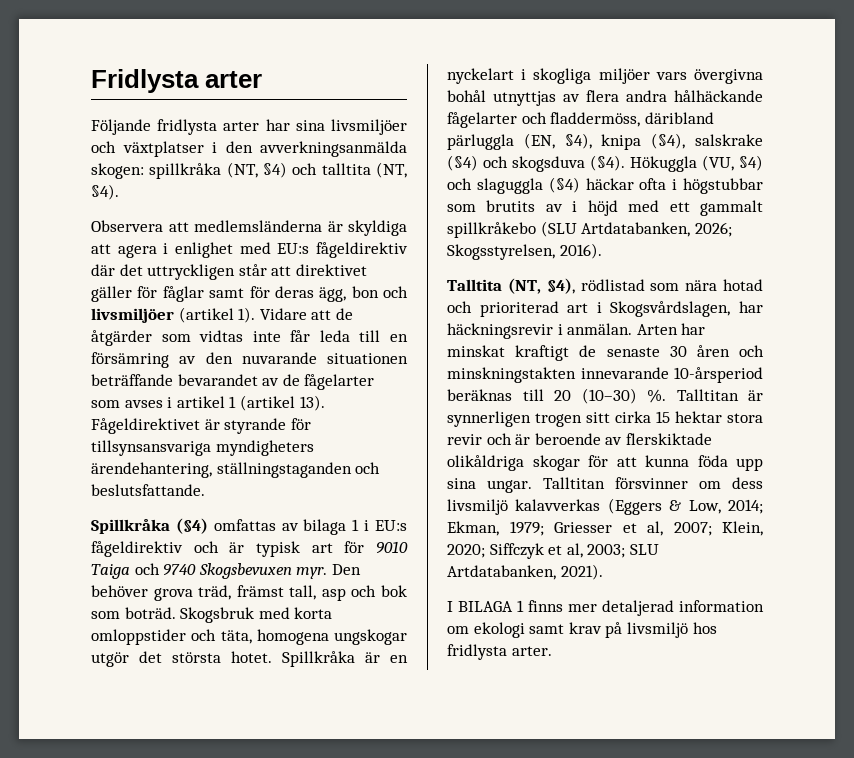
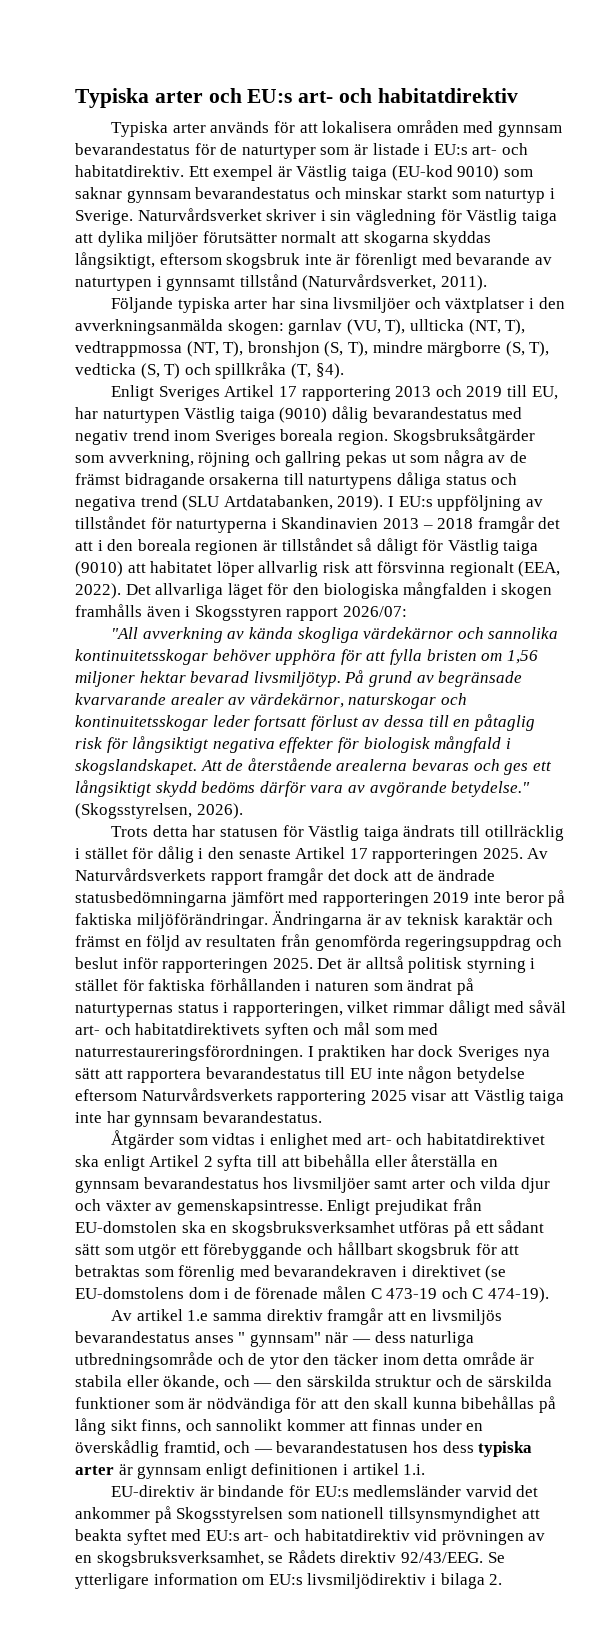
[91,69,263,93] Fridlysta arter -> [75,88,518,108] [111,120,562,137] [75,143,528,159] [75,165,533,181] [75,187,555,203] [75,208,557,225] [75,231,492,247] [75,252,552,269] [75,274,487,291] Typiska arter och EU:s art- och habitatdirektiv // Typiska arter används för att lokalisera områden med gynnsam bevarandestatus för de naturtyper som är listade i EU:s art- och habitatdirektiv. Ett exempel är Västlig taiga (EU-kod 9010) som saknar gynnsam bevarandestatus och minskar starkt som naturtyp i Sverige. Naturvårdsverket skriver i sin vägledning för Västlig taiga att dylika miljöer förutsätter normalt att skogarna skyddas långsiktigt, eftersom skogsbruk inte är förenligt med bevarande av naturtypen i gynnsamt tillstånd (Naturvårdsverket, 2011).
[157,119,218,135] fridlysta -> [177,297,230,313] typiska
[149,162,407,179] [91,184,119,200] [91,220,407,236] [91,242,408,258] [91,264,367,280] [91,286,408,302] [91,307,353,323] [91,330,408,346] [91,352,408,368] [91,374,375,390] [91,395,325,411] [91,418,311,434] [91,440,314,456] [91,462,381,478] [91,484,205,496] [91,518,407,535] [91,541,408,557] [91,563,361,579] [91,585,407,601] [91,607,333,623] [91,629,407,645] [91,651,408,667] [447,68,763,84] [447,90,763,106] [447,112,714,128] [447,133,763,150] [447,155,763,172] [447,177,763,194] [447,200,763,216] [447,221,732,238] [447,243,602,260] [447,278,763,294] [447,301,763,317] [447,323,706,339] [447,345,764,361] [447,367,763,383] [447,388,763,404] [447,411,763,427] [447,433,712,445] [447,455,763,471] [447,477,763,493] [447,498,763,515] [447,521,763,536] [447,543,659,559] [447,564,603,580] [447,600,764,616] [447,622,717,638] [447,644,552,660] spillkråka (NT, §4) och talltita (NT, §4). // Observera att medlemsländerna är skyldiga att agera i enlighet med EU:s fågeldirektiv där det uttryckligen står att direktivet gäller för fåglar samt för deras ägg, bon och livsmiljöer (artikel 1). Vidare att de åtgärder som vidtas inte får leda till en försämring av den nuvarande situationen beträffande bevarandet av de fågelarter som avses i artikel 1 (artikel 13). Fågeldirektivet är styrande för tillsynsansvariga myndigheters ärendehantering, ställningstaganden och beslutsfattande. // Spillkråka (§4) omfattas av bilaga 1 i EU:s fågeldirektiv och är typisk art för 9010 Taiga och 9740 Skogsbevuxen myr. Den behöver grova träd, främst tall, asp och bok som boträd. Skogsbruk med korta omloppstider och täta, homogena ungskogar utgör det största hotet. Spillkråka är en nyckelart i skogliga miljöer vars övergivna bohål utnyttjas av flera andra hålhäckande fågelarter och fladdermöss, däribland pärluggla (EN, §4), knipa (§4), salskrake (§4) och skogsduva (§4). Hökuggla (VU, §4) och slaguggla (§4) häckar ofta i högstubbar som brutits av i höjd med ett gammalt spillkråkebo (SLU Artdatabanken, 2026; Skogsstyrelsen, 2016). // Talltita (NT, §4), rödlistad som nära hotad och prioriterad art i Skogsvårdslagen, har häckningsrevir i anmälan. Arten har minskat kraftigt de senaste 30 åren och minskningstakten innevarande 10-årsperiod beräknas till 20 (10–30) %. Talltitan är synnerligen trogen sitt cirka 15 hektar stora revir och är beroende av flerskiktade olikåldriga skogar för att kunna föda upp sina ungar. Talltitan försvinner om dess livsmiljö kalavverkas (Eggers & Low, 2014; Ekman, 1979; Griesser et al, 2007; Klein, 2020; Siffczyk et al, 2003; SLU Artdatabanken, 2021). // I BILAGA 1 finns mer detaljerad information om ekologi samt krav på livsmiljö hos fridlysta arter. -> [288,319,526,335] [75,341,550,357] [75,362,344,379] [111,385,558,401] [75,406,523,423] [75,428,535,445] [75,450,527,467] [75,472,518,489] [75,495,543,511] [75,516,561,533] [75,538,539,555] [75,561,561,577] [75,582,553,599] [75,604,407,621] [111,627,559,643] [75,649,538,665] [75,670,523,687] [75,693,467,709] [75,714,535,731] [75,736,511,753] [75,758,552,775] [75,780,531,797] [75,803,243,819] [111,825,564,841] [75,846,549,863] [75,868,496,885] [75,890,566,907] [75,911,554,929] [75,934,562,951] [75,956,536,973] [75,978,474,995] [75,1000,566,1017] [75,1022,439,1039] [75,1045,550,1061] [75,1066,525,1083] [75,1088,565,1105] [75,1111,322,1127] [111,1130,545,1149] [75,1154,498,1171] [75,1177,550,1193] [75,1198,482,1215] [75,1220,545,1237] [75,1242,520,1259] [75,1265,507,1281] [75,1286,549,1303] [111,1308,502,1325] [75,1331,475,1347] [75,1352,535,1369] [75,1375,552,1390] [75,1396,556,1413] [75,1418,484,1435] [75,1440,533,1457] [75,1463,426,1479] [111,1485,539,1497] [75,1506,540,1523] [75,1529,546,1545] [75,1550,505,1567] [75,1573,503,1589] garnlav (VU, T), ullticka (NT, T), vedtrappmossa (NT, T), bronshjon (S, T), mindre märgborre (S, T), vedticka (S, T) och spillkråka (T, §4). // Enligt Sveriges Artikel 17 rapportering 2013 och 2019 till EU, har naturtypen Västlig taiga (9010) dålig bevarandestatus med negativ trend inom Sveriges boreala region. Skogsbruksåtgärder som avverkning, röjning och gallring pekas ut som några av de främst bidragande orsakerna till naturtypens dåliga status och negativa trend (SLU Artdatabanken, 2019). I EU:s uppföljning av tillståndet för naturtyperna i Skandinavien 2013 – 2018 framgår det att i den boreala regionen är tillståndet så dåligt för Västlig taiga (9010) att habitatet löper allvarlig risk att försvinna regionalt (EEA, 2022). Det allvarliga läget för den biologiska mångfalden i skogen framhålls även i Skogsstyren rapport 2026/07: // "All avverkning av kända skogliga värdekärnor och sannolika kontinuitetsskogar behöver upphöra för att fylla bristen om 1,56 miljoner hektar bevarad livsmiljötyp. På grund av begränsade kvarvarande arealer av värdekärnor, naturskogar och kontinuitetsskogar leder fortsatt förlust av dessa till en påtaglig risk för långsiktigt negativa effekter för biologisk mångfald i skogslandskapet. Att de återstående arealerna bevaras och ges ett långsiktigt skydd bedöms därför vara av avgörande betydelse." (Skogsstyrelsen, 2026). // Trots detta har statusen för Västlig taiga ändrats till otillräcklig i stället för dålig i den senaste Artikel 17 rapporteringen 2025. Av Naturvårdsverkets rapport framgår det dock att de ändrade statusbedömningarna jämfört med rapporteringen 2019 inte beror på faktiska miljöförändringar. Ändringarna är av teknisk karaktär och främst en följd av resultaten från genomförda regeringsuppdrag och beslut inför rapporteringen 2025. Det är alltså politisk styrning i stället för faktiska förhållanden i naturen som ändrat på naturtypernas status i rapporteringen, vilket rimmar dåligt med såväl art- och habitatdirektivets syften och mål som med naturrestaureringsförordningen. I praktiken har dock Sveriges nya sätt att rapportera bevarandestatus till EU inte någon betydelse eftersom Naturvårdsverkets rapportering 2025 visar att Västlig taiga inte har gynnsam bevarandestatus. // Åtgärder som vidtas i enlighet med art- och habitatdirektivet ska enligt Artikel 2 syfta till att bibehålla eller återställa en gynnsam bevarandestatus hos livsmiljöer samt arter och vilda djur och växter av gemenskapsintresse. Enligt prejudikat från EU-domstolen ska en skogsbruksverksamhet utföras på ett sådant sätt som utgör ett förebyggande och hållbart skogsbruk för att betraktas som förenlig med bevarandekraven i direktivet (se EU-domstolens dom i de förenade målen C 473-19 och C 474-19). // Av artikel 1.e samma direktiv framgår att en livsmiljös bevarandestatus anses " gynnsam" när — dess naturliga utbredningsområde och de ytor den täcker inom detta område är stabila eller ökande, och — den särskilda struktur och de särskilda funktioner som är nödvändiga för att den skall kunna bibehållas på lång sikt finns, och sannolikt kommer att finnas under en överskådlig framtid, och — bevarandestatusen hos dess typiska arter är gynnsam enligt definitionen i artikel 1.i. // EU-direktiv är bindande för EU:s medlemsländer varvid det ankommer på Skogsstyrelsen som nationell tillsynsmyndighet att beakta syftet med EU:s art- och habitatdirektiv vid prövningen av en skogsbruksverksamhet, se Rådets direktiv 92/43/EEG. Se ytterligare information om EU:s livsmiljödirektiv i bilaga 2.

